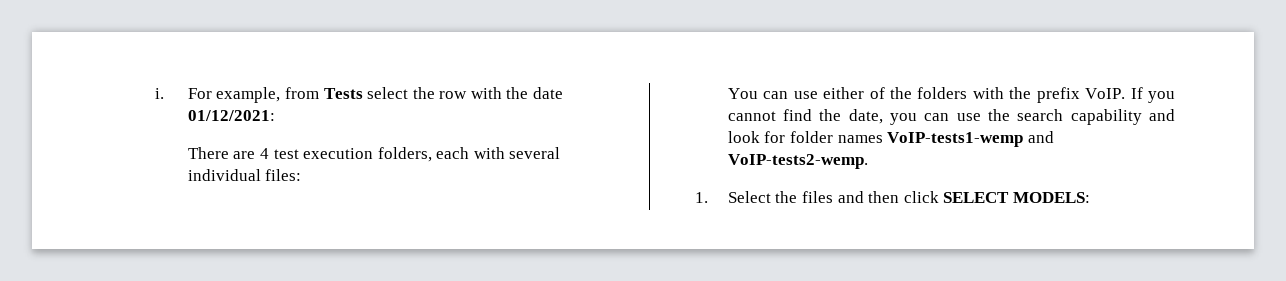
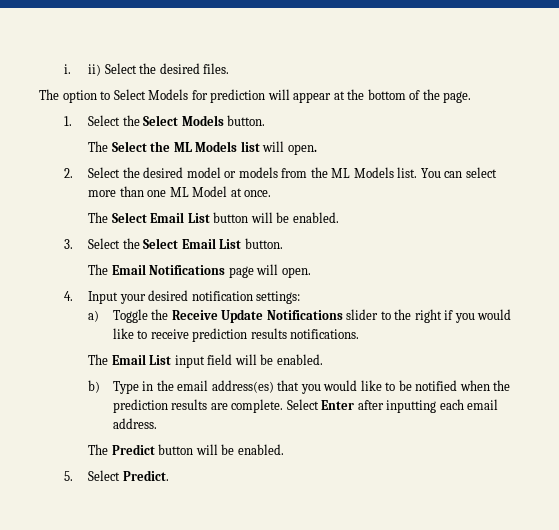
[187,87,564,103] [187,110,275,121] [187,147,561,162] [187,169,302,181] [727,87,1175,103] [727,109,1175,125] [727,131,1054,147] [727,154,868,169] [695,191,1090,203] For example, from Tests select the row with the date 01/12/2021: // There are 4 test execution folders, each with several individual files: // You can use either of the folders with the prefix VoIP. If you cannot find the date, you can use the search capability and look for folder names VoIP-tests1-wemp and VoIP-tests2-wemp. // 1. Select the files and then click SELECT MODELS: -> [88,63,230,76] [39,89,472,103] [63,115,266,126] [88,141,317,155] [63,167,497,178] [88,186,272,197] [88,212,339,223] [63,238,283,249] [88,264,311,278] [63,290,301,304] [88,309,512,323] [112,328,360,342] [88,354,323,368] [88,380,511,394] [112,399,499,413] [112,418,157,429] [88,444,284,455] [63,470,169,481] ii) Select the desired files. // The option to Select Models for prediction will appear at the bottom of the page. // 1. Select the Select Models button. // The Select the ML Models list will open. // 2. Select the desired model or models from the ML Models list. You can select more than one ML Model at once. // The Select Email List button will be enabled. // 3. Select the Select Email List button. // The Email Notifications page will open. // 4. Input your desired notification settings: // a) Toggle the Receive Update Notifications slider to the right if you would like to receive prediction results notifications. // The Email List input field will be enabled. // b) Type in the email address(es) that you would like to be notified when the prediction results are complete. Select Enter after inputting each email address. // The Predict button will be enabled. // 5. Select Predict.

